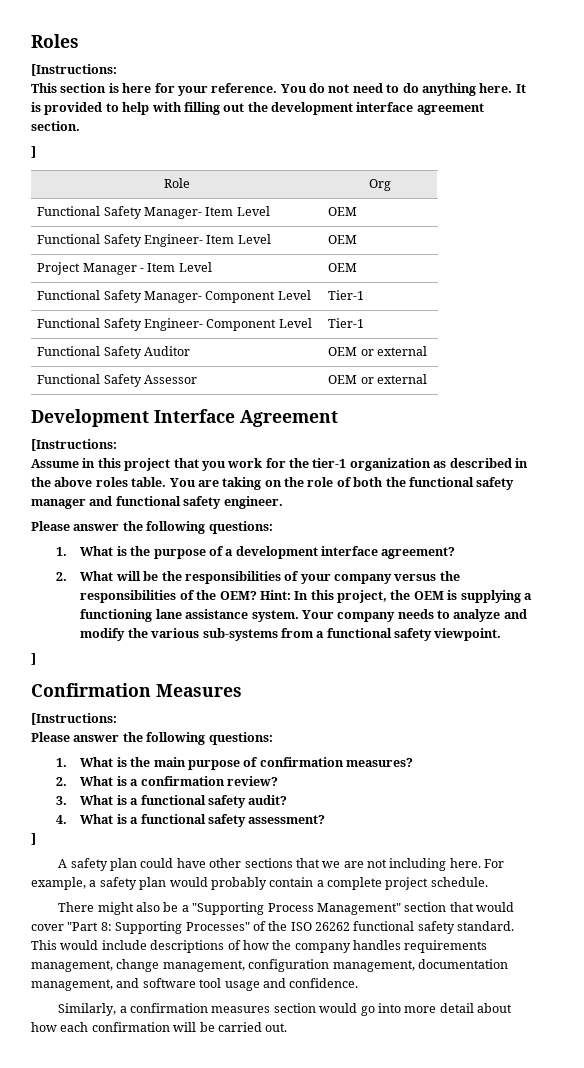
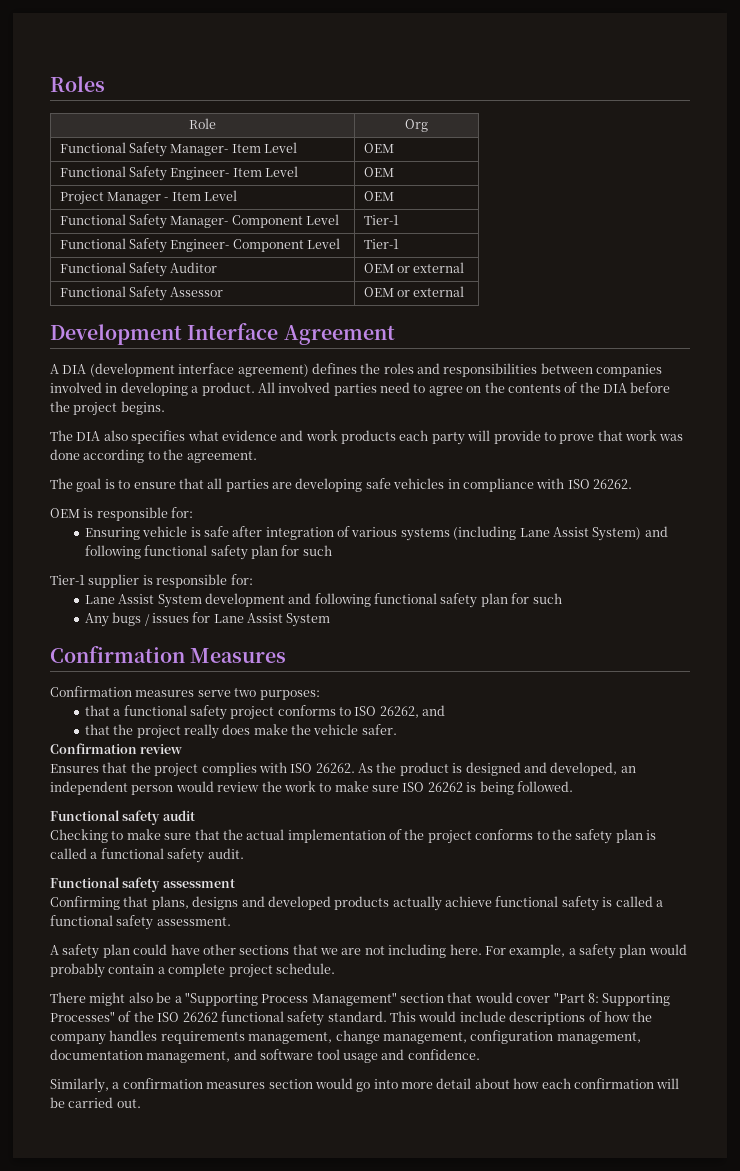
[31,64,117,76] [31,83,526,96] [31,102,484,115] [31,121,80,131] [31,146,36,158] // [Instructions: // This section is here for your reference. You do not need to do anything here. It is provided to help with filling out the development interface agreement section. // ] -> (105, 84) none
[31,439,117,451] [31,458,528,471] [31,477,515,490] [31,496,283,509] [31,521,273,534] [55,546,456,559] [55,571,460,584] [80,590,532,603] [80,609,527,622] [80,628,502,641] [31,653,36,665] [31,683,242,697] [31,713,117,725] [31,732,273,745] [55,757,414,770] [55,776,278,786] [55,795,288,808] [55,814,326,827] [31,833,36,845] [Instructions: // Assume in this project that you work for the tier-1 organization as described in the above roles table. You are taking on the role of both the functional safety manager and functional safety engineer. // Please answer the following questions: // 1. What is the purpose of a development interface agreement? // 2. What will be the responsibilities of your company versus the responsibilities of the OEM? Hint: In this project, the OEM is supplying a functioning lane assistance system. Your company needs to analyze and modify the various sub-systems from a functional safety viewpoint. // ] // Confirmation Measures // [Instructions: // Please answer the following questions: // 1. What is the main purpose of confirmation measures? // 2. What is a confirmation review? // 3. What is a functional safety audit? // 4. What is a functional safety assessment? // ] -> [50,363,663,377] [50,382,671,396] [50,401,165,416] [50,430,684,445] [50,449,257,463] [50,478,632,492] [50,507,194,521] [84,526,668,541] [84,545,332,560] [50,574,253,588] [84,593,562,608] [84,612,331,627] [50,646,287,663] [50,686,320,700] [84,705,446,720] [84,724,397,739] [50,743,183,754] [50,762,636,777] [50,781,573,795] [50,810,195,825] [50,829,656,844] [50,848,244,863] [50,877,235,892] [50,896,663,911] [50,915,231,930] A DIA (development interface agreement) defines the roles and responsibilities between companies involved in developing a product. All involved parties need to agree on the contents of the DIA before the project begins. // The DIA also specifies what evidence and work products each party will provide to prove that work was done according to the agreement. // The goal is to ensure that all parties are developing safe vehicles in compliance with ISO 26262. // OEM is responsible for: // Ensuring vehicle is safe after integration of various systems (including Lane Assist System) and following functional safety plan for such // Tier-1 supplier is responsible for: // Lane Assist System development and following functional safety plan for such // Any bugs / issues for Lane Assist System // Confirmation Measures // Confirmation measures serve two purposes: // that a functional safety project conforms to ISO 26262, and // that the project really does make the vehicle safer. // Confirmation review // Ensures that the project complies with ISO 26262. As the product is designed and developed, an independent person would review the work to make sure ISO 26262 is being followed. // Functional safety audit // Checking to make sure that the actual implementation of the project conforms to the safety plan is called a functional safety audit. // Functional safety assessment // Confirming that plans, designs and developed products actually achieve functional safety is called a functional safety assessment.

